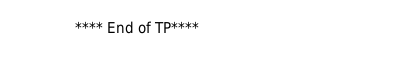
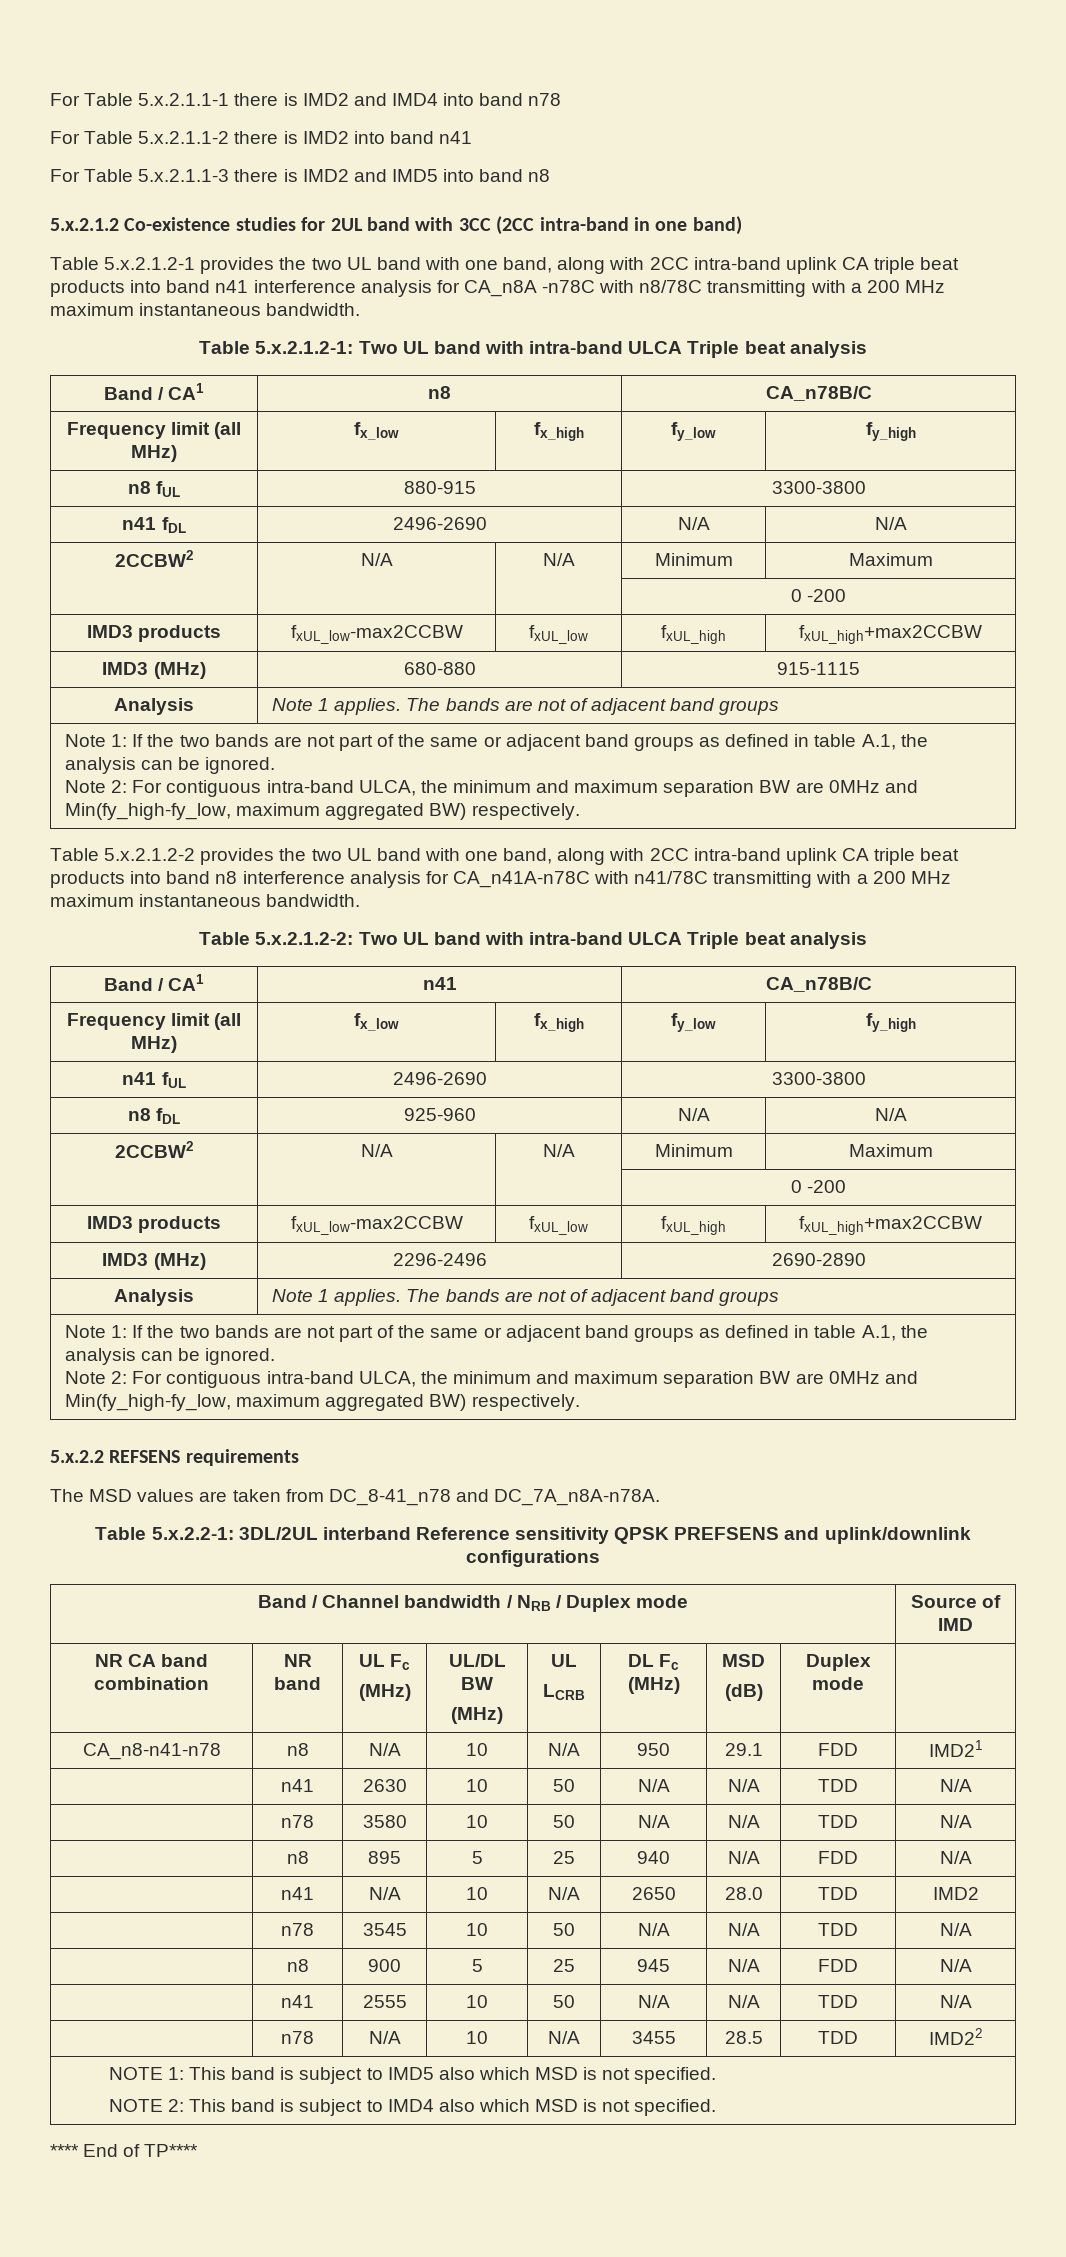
(75, 27) none -> [50,93,562,106] [50,131,473,144] [50,169,551,182] [50,216,742,235] [50,257,960,274] [50,280,945,297] [50,303,361,316] [199,341,867,358] [103,383,205,400] [428,386,451,399] [765,386,872,401] [66,422,242,439] [131,445,177,462] [354,422,399,440] [533,422,584,441] [671,422,716,441] [865,422,916,441] [127,481,181,497] [403,481,476,494] [771,481,866,494] [122,517,186,533] [392,517,487,530] [677,517,710,530] [874,517,907,530] [114,550,194,567] [360,553,393,566] [542,553,575,566] [654,553,733,566] [848,553,933,566] [790,589,847,602] [86,625,222,642] [290,625,463,644] [529,625,588,644] [661,625,726,644] [799,625,982,644] [102,662,206,679] [403,662,476,675] [777,662,860,675] [114,698,194,715] [272,698,780,715] [65,734,928,751] [65,757,276,774] [65,780,918,797] [65,803,580,820] [50,848,960,865] [50,871,951,888] [50,894,361,907] [199,932,867,949] [103,974,205,991] [422,977,457,990] [765,977,872,992] [66,1013,242,1030] [131,1036,177,1053] [354,1013,399,1031] [533,1013,584,1032] [671,1013,716,1032] [865,1013,916,1032] [122,1072,186,1088] [392,1072,487,1085] [771,1072,866,1085] [127,1108,181,1124] [403,1108,476,1121] [677,1108,710,1121] [874,1108,907,1121] [114,1141,194,1158] [360,1144,393,1157] [542,1144,575,1157] [654,1144,733,1157] [848,1144,933,1157] [790,1180,847,1193] [86,1216,222,1233] [290,1216,463,1235] [529,1216,588,1235] [661,1216,726,1235] [799,1216,982,1235] [102,1253,206,1270] [392,1253,487,1266] [771,1253,866,1266] [114,1289,194,1306] [272,1289,780,1306] [65,1325,928,1342] [65,1348,276,1365] [65,1371,918,1388] [65,1394,580,1411] [50,1449,299,1466] [50,1489,661,1506] [95,1527,971,1544] [466,1550,600,1567] [257,1595,689,1612] [910,1595,1002,1608] [938,1618,973,1631] [94,1654,209,1667] [94,1677,209,1690] [283,1654,312,1667] [274,1677,321,1690] [358,1654,411,1670] [358,1684,411,1701] [448,1654,506,1667] [461,1677,493,1690] [451,1707,503,1724] [551,1654,577,1667] [543,1684,585,1700] [627,1654,680,1670] [627,1677,680,1694] [722,1654,765,1667] [724,1684,763,1701] [805,1654,871,1671] [812,1677,864,1690] [82,1743,221,1760] [286,1743,309,1756] [368,1743,401,1756] [466,1743,488,1756] [548,1743,580,1756] [637,1743,670,1756] [724,1743,763,1756] [818,1743,858,1756] [928,1740,983,1757] [281,1779,314,1792] [362,1779,407,1792] [466,1779,488,1792] [553,1779,575,1792] [637,1779,670,1792] [727,1779,760,1792] [818,1779,858,1792] [939,1779,972,1792] [281,1815,314,1828] [362,1815,407,1828] [466,1815,488,1828] [553,1815,575,1828] [637,1815,670,1828] [727,1815,760,1828] [818,1815,858,1828] [939,1815,972,1828] [286,1851,309,1864] [368,1851,401,1864] [471,1851,483,1864] [553,1851,575,1864] [637,1851,670,1864] [727,1851,760,1864] [818,1851,858,1864] [939,1851,972,1864] [281,1887,314,1900] [368,1887,401,1900] [466,1887,488,1900] [548,1887,580,1900] [631,1887,676,1900] [724,1887,763,1900] [818,1887,858,1900] [932,1887,979,1900] [281,1923,314,1936] [362,1923,407,1936] [466,1923,488,1936] [553,1923,575,1936] [637,1923,670,1936] [727,1923,760,1936] [818,1923,858,1936] [939,1923,972,1936] [286,1959,309,1972] [368,1959,401,1972] [471,1959,483,1972] [553,1959,575,1972] [637,1959,670,1972] [727,1959,760,1972] [818,1959,858,1972] [939,1959,972,1972] [281,1995,314,2008] [362,1995,407,2008] [466,1995,488,2008] [553,1995,575,2008] [637,1995,670,2008] [727,1995,760,2008] [818,1995,858,2008] [939,1995,972,2008] [281,2031,314,2044] [368,2031,401,2044] [466,2031,488,2044] [548,2031,580,2044] [631,2031,676,2044] [724,2031,763,2044] [818,2031,858,2044] [928,2028,983,2045] [108,2067,717,2084] [108,2099,717,2116] For Table 5.x.2.1.1-1 there is IMD2 and IMD4 into band n78 // For Table 5.x.2.1.1-2 there is IMD2 into band n41 // For Table 5.x.2.1.1-3 there is IMD2 and IMD5 into band n8 // 5.x.2.1.2 Co-existence studies for 2UL band with 3CC (2CC intra-band in one band) // Table 5.x.2.1.2-1 provides the two UL band with one band, along with 2CC intra-band uplink CA triple beat products into band n41 interference analysis for CA_n8A -n78C with n8/78C transmitting with a 200 MHz maximum instantaneous bandwidth. // Table 5.x.2.1.2-1: Two UL band with intra-band ULCA Triple beat analysis // Band / CA1 | n8 | CA_n78B/C // Frequency limit (all MHz) | fx_low | fx_high | fy_low | fy_high // n8 fUL | 880-915 | 3300-3800 // n41 fDL | 2496-2690 | N/A | N/A // 2CCBW2 | N/A | N/A | Minimum | Maximum // | | | 0 -200 // IMD3 products | fxUL_low-max2CCBW | fxUL_low | fxUL_high | fxUL_high+max2CCBW // IMD3 (MHz) | 680-880 | 915-1115 // Analysis | Note 1 applies. The bands are not of adjacent band groups // Note 1: If the two bands are not part of the same or adjacent band groups as defined in table A.1, the analysis can be ignored. // Note 2: For contiguous intra-band ULCA, the minimum and maximum separation BW are 0MHz and Min(fy_high-fy_low, maximum aggregated BW) respectively. // Table 5.x.2.1.2-2 provides the two UL band with one band, along with 2CC intra-band uplink CA triple beat products into band n8 interference analysis for CA_n41A-n78C with n41/78C transmitting with a 200 MHz maximum instantaneous bandwidth. // Table 5.x.2.1.2-2: Two UL band with intra-band ULCA Triple beat analysis // Band / CA1 | n41 | CA_n78B/C // Frequency limit (all MHz) | fx_low | fx_high | fy_low | fy_high // n41 fUL | 2496-2690 | 3300-3800 // n8 fDL | 925-960 | N/A | N/A // 2CCBW2 | N/A | N/A | Minimum | Maximum // | | | 0 -200 // IMD3 products | fxUL_low-max2CCBW | fxUL_low | fxUL_high | fxUL_high+max2CCBW // IMD3 (MHz) | 2296-2496 | 2690-2890 // Analysis | Note 1 applies. The bands are not of adjacent band groups // Note 1: If the two bands are not part of the same or adjacent band groups as defined in table A.1, the analysis can be ignored. // Note 2: For contiguous intra-band ULCA, the minimum and maximum separation BW are 0MHz and Min(fy_high-fy_low, maximum aggregated BW) respectively. // 5.x.2.2 REFSENS requirements // The MSD values are taken from DC_8-41_n78 and DC_7A_n8A-n78A. // Table 5.x.2.2-1: 3DL/2UL interband Reference sensitivity QPSK PREFSENS and uplink/downlink configurations // Band / Channel bandwidth / NRB / Duplex mode | Source of IMD // NR CA band combination | NR band | UL Fc // (MHz) | UL/DL BW // (MHz) | UL // LCRB | DL Fc (MHz) | MSD // (dB) | Duplex mode | // CA_n8-n41-n78 | n8 | N/A | 10 | N/A | 950 | 29.1 | FDD | IMD21 // | n41 | 2630 | 10 | 50 | N/A | N/A | TDD | N/A // | n78 | 3580 | 10 | 50 | N/A | N/A | TDD | N/A // | n8 | 895 | 5 | 25 | 940 | N/A | FDD | N/A // | n41 | N/A | 10 | N/A | 2650 | 28.0 | TDD | IMD2 // | n78 | 3545 | 10 | 50 | N/A | N/A | TDD | N/A // | n8 | 900 | 5 | 25 | 945 | N/A | FDD | N/A // | n41 | 2555 | 10 | 50 | N/A | N/A | TDD | N/A // | n78 | N/A | 10 | N/A | 3455 | 28.5 | TDD | IMD22 // NOTE 1: This band is subject to IMD5 also which MSD is not specified. // NOTE 2: This band is subject to IMD4 also which MSD is not specified. //

